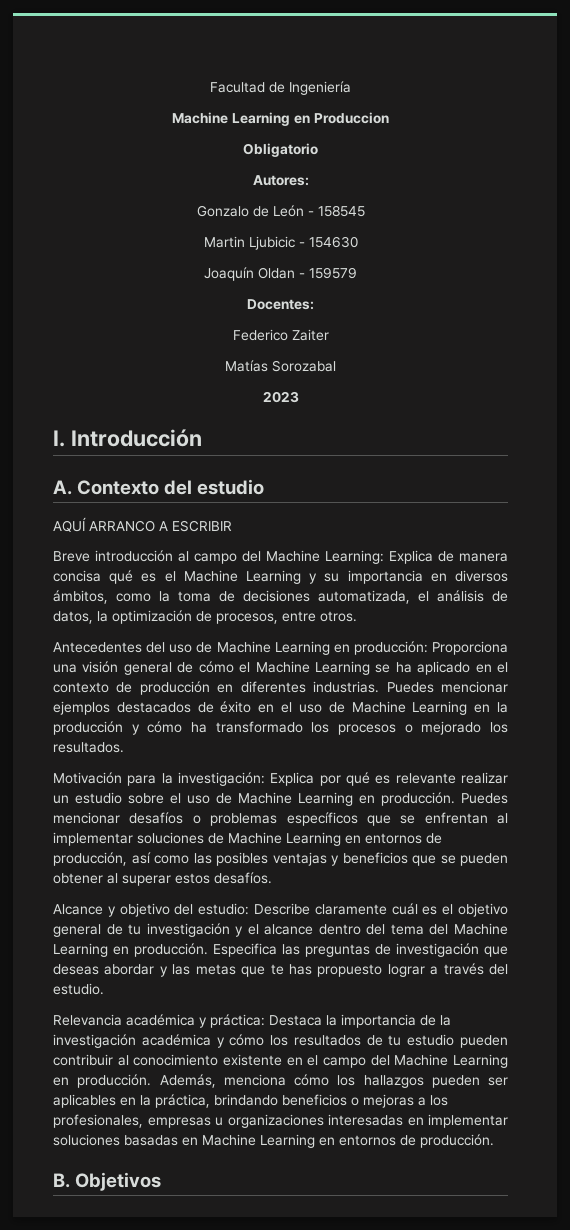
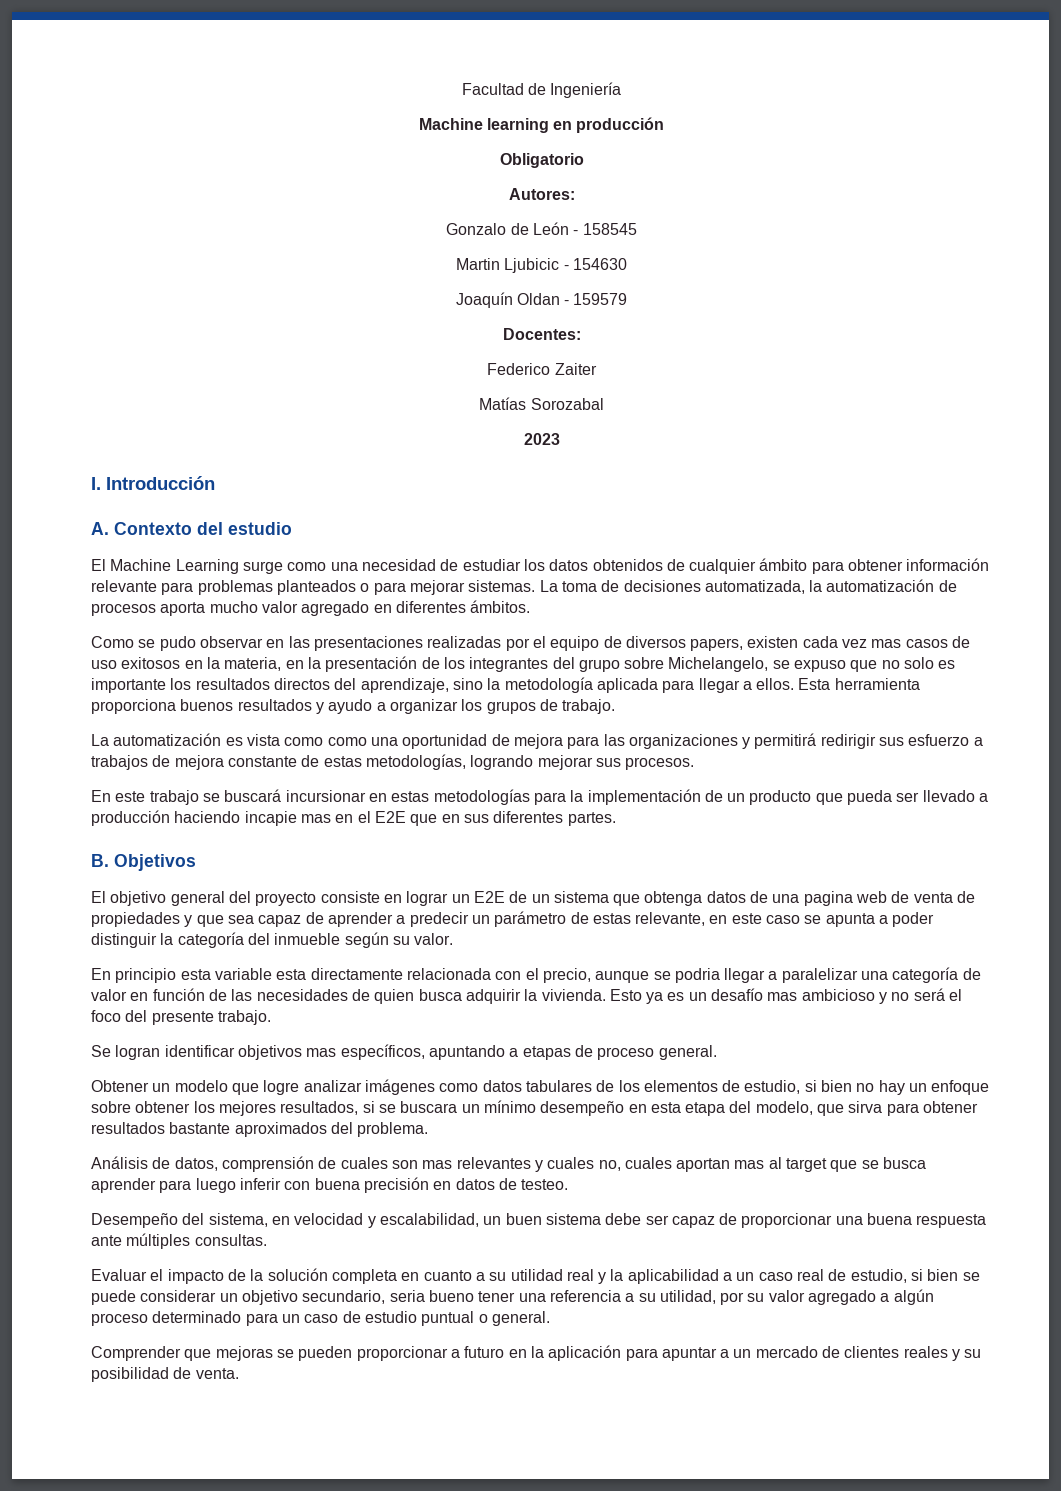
[232,112,389,126] Learning en Produccion -> [486,117,665,133] learning en producción
[53,517,232,532] [53,550,508,564] [53,570,508,584] [53,590,508,604] [53,610,357,624] [53,641,508,655] [53,661,509,675] [53,681,508,695] [53,701,508,715] [53,721,509,735] [53,742,124,753] [53,772,508,786] [53,792,508,806] [53,812,508,826] [53,832,442,846] [53,852,508,866] [53,872,272,886] [53,903,509,917] [53,923,509,937] [53,943,508,957] [53,963,509,977] [53,983,104,995] [53,1014,451,1028] [53,1034,508,1048] [53,1054,509,1068] [53,1074,508,1088] [53,1094,448,1108] [53,1114,508,1128] [53,1134,494,1148] [53,1172,162,1191] AQUÍ ARRANCO A ESCRIBIR // Breve introducción al campo del Machine Learning: Explica de manera concisa qué es el Machine Learning y su importancia en diversos ámbitos, como la toma de decisiones automatizada, el análisis de datos, la optimización de procesos, entre otros. // Antecedentes del uso de Machine Learning en producción: Proporciona una visión general de cómo el Machine Learning se ha aplicado en el contexto de producción en diferentes industrias. Puedes mencionar ejemplos destacados de éxito en el uso de Machine Learning en la producción y cómo ha transformado los procesos o mejorado los resultados. // Motivación para la investigación: Explica por qué es relevante realizar un estudio sobre el uso de Machine Learning en producción. Puedes mencionar desafíos o problemas específicos que se enfrentan al implementar soluciones de Machine Learning en entornos de producción, así como las posibles ventajas y beneficios que se pueden obtener al superar estos desafíos. // Alcance y objetivo del estudio: Describe claramente cuál es el objetivo general de tu investigación y el alcance dentro del tema del Machine Learning en producción. Especifica las preguntas de investigación que deseas abordar y las metas que te has propuesto lograr a través del estudio. // Relevancia académica y práctica: Destaca la importancia de la investigación académica y cómo los resultados de tu estudio pueden contribuir al conocimiento existente en el campo del Machine Learning en producción. Además, menciona cómo los hallazgos pueden ser aplicables en la práctica, brindando beneficios o mejoras a los profesionales, empresas u organizaciones interesadas en implementar soluciones basadas en Machine Learning en entornos de producción. // B. Objetivos -> [91,558,990,574] [91,579,957,595] [91,600,531,616] [91,636,971,651] [91,656,956,672] [91,677,920,693] [91,699,616,714] [91,733,983,749] [91,754,695,770] [91,789,989,805] [91,810,616,826] [91,854,196,871] [91,891,976,906] [91,911,935,927] [91,932,454,948] [91,967,981,983] [91,988,963,1004] [91,1010,271,1025] [91,1044,717,1060] [91,1079,990,1095] [91,1100,979,1116] [91,1122,429,1137] [91,1156,927,1172] [91,1177,569,1193] [91,1213,987,1228] [91,1233,267,1249] [91,1268,980,1284] [91,1289,934,1305] [91,1311,550,1326] [91,1345,982,1361] [91,1367,239,1382] El Machine Learning surge como una necesidad de estudiar los datos obtenidos de cualquier ámbito para obtener información relevante para problemas planteados o para mejorar sistemas. La toma de decisiones automatizada, la automatización de procesos aporta mucho valor agregado en diferentes ámbitos. // Como se pudo observar en las presentaciones realizadas por el equipo de diversos papers, existen cada vez mas casos de uso exitosos en la materia, en la presentación de los integrantes del grupo sobre Michelangelo, se expuso que no solo es importante los resultados directos del aprendizaje, sino la metodología aplicada para llegar a ellos. Esta herramienta proporciona buenos resultados y ayudo a organizar los grupos de trabajo. // La automatización es vista como como una oportunidad de mejora para las organizaciones y permitirá redirigir sus esfuerzo a trabajos de mejora constante de estas metodologías, logrando mejorar sus procesos. // En este trabajo se buscará incursionar en estas metodologías para la implementación de un producto que pueda ser llevado a producción haciendo incapie mas en el E2E que en sus diferentes partes. // B. Objetivos // El objetivo general del proyecto consiste en lograr un E2E de un sistema que obtenga datos de una pagina web de venta de propiedades y que sea capaz de aprender a predecir un parámetro de estas relevante, en este caso se apunta a poder distinguir la categoría del inmueble según su valor. // En principio esta variable esta directamente relacionada con el precio, aunque se podria llegar a paralelizar una categoría de valor en función de las necesidades de quien busca adquirir la vivienda. Esto ya es un desafío mas ambicioso y no será el foco del presente trabajo. // Se logran identificar objetivos mas específicos, apuntando a etapas de proceso general. // Obtener un modelo que logre analizar imágenes como datos tabulares de los elementos de estudio, si bien no hay un enfoque sobre obtener los mejores resultados, si se buscara un mínimo desempeño en esta etapa del modelo, que sirva para obtener resultados bastante aproximados del problema. // Análisis de datos, comprensión de cuales son mas relevantes y cuales no, cuales aportan mas al target que se busca aprender para luego inferir con buena precisión en datos de testeo. // Desempeño del sistema, en velocidad y escalabilidad, un buen sistema debe ser capaz de proporcionar una buena respuesta ante múltiples consultas. // Evaluar el impacto de la solución completa en cuanto a su utilidad real y la aplicabilidad a un caso real de estudio, si bien se puede considerar un objetivo secundario, seria bueno tener una referencia a su utilidad, por su valor agregado a algún proceso determinado para un caso de estudio puntual o general. // Comprender que mejoras se pueden proporcionar a futuro en la aplicación para apuntar a un mercado de clientes reales y su posibilidad de venta.

